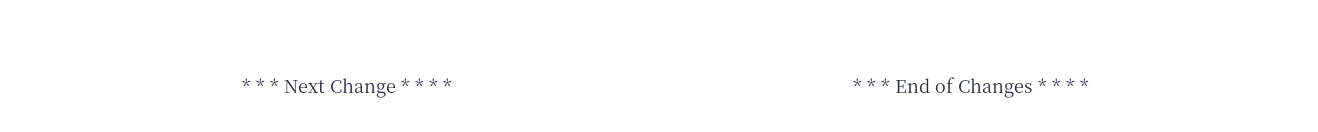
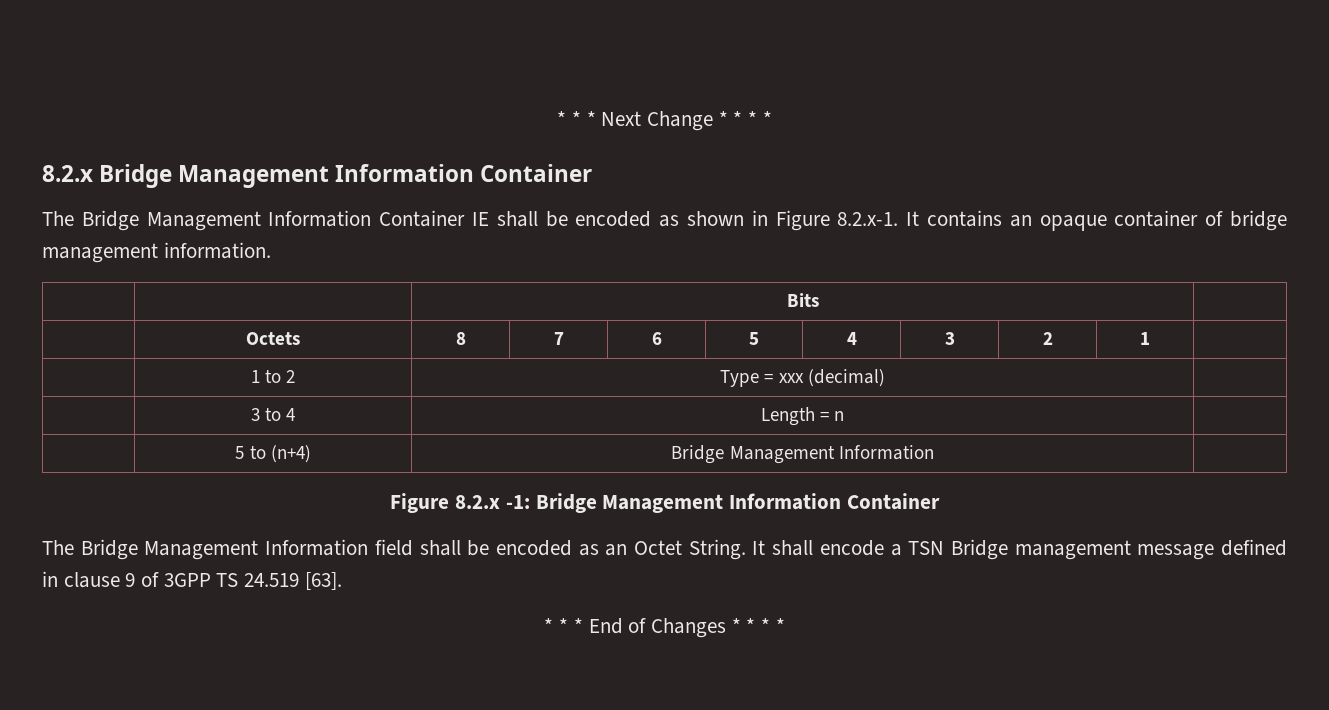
(452, 85) none -> [42,164,593,188] [42,210,1287,231] [42,242,271,263] [786,293,819,307] [246,332,300,345] [455,332,466,345] [553,332,564,345] [651,332,662,345] [749,332,759,345] [846,332,857,345] [944,332,955,345] [1042,332,1053,345] [1140,332,1150,345] [250,370,296,383] [720,369,885,387] [250,408,296,421] [760,407,845,426] [235,445,311,463] [671,445,934,464] [390,493,940,513] [42,539,1288,560] [42,571,342,590] // 8.2.x Bridge Management Information Container // The Bridge Management Information Container IE shall be encoded as shown in Figure 8.2.x-1. It contains an opaque container of bridge management information. // | | Bits | // | Octets | 8 | 7 | 6 | 5 | 4 | 3 | 2 | 1 | // | 1 to 2 | Type = xxx (decimal) | // | 3 to 4 | Length = n | // | 5 to (n+4) | Bridge Management Information | // Figure 8.2.x -1: Bridge Management Information Container // The Bridge Management Information field shall be encoded as an Octet String. It shall encode a TSN Bridge management message defined in clause 9 of 3GPP TS 24.519 [63].

